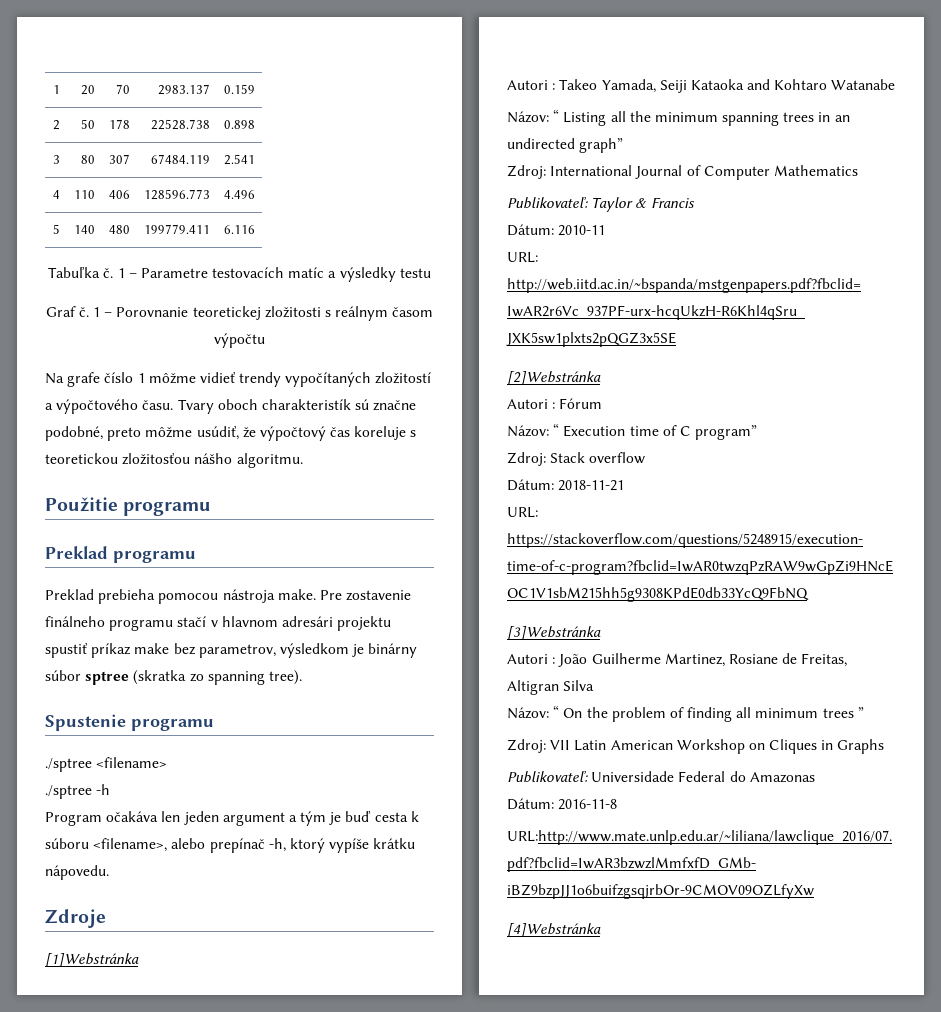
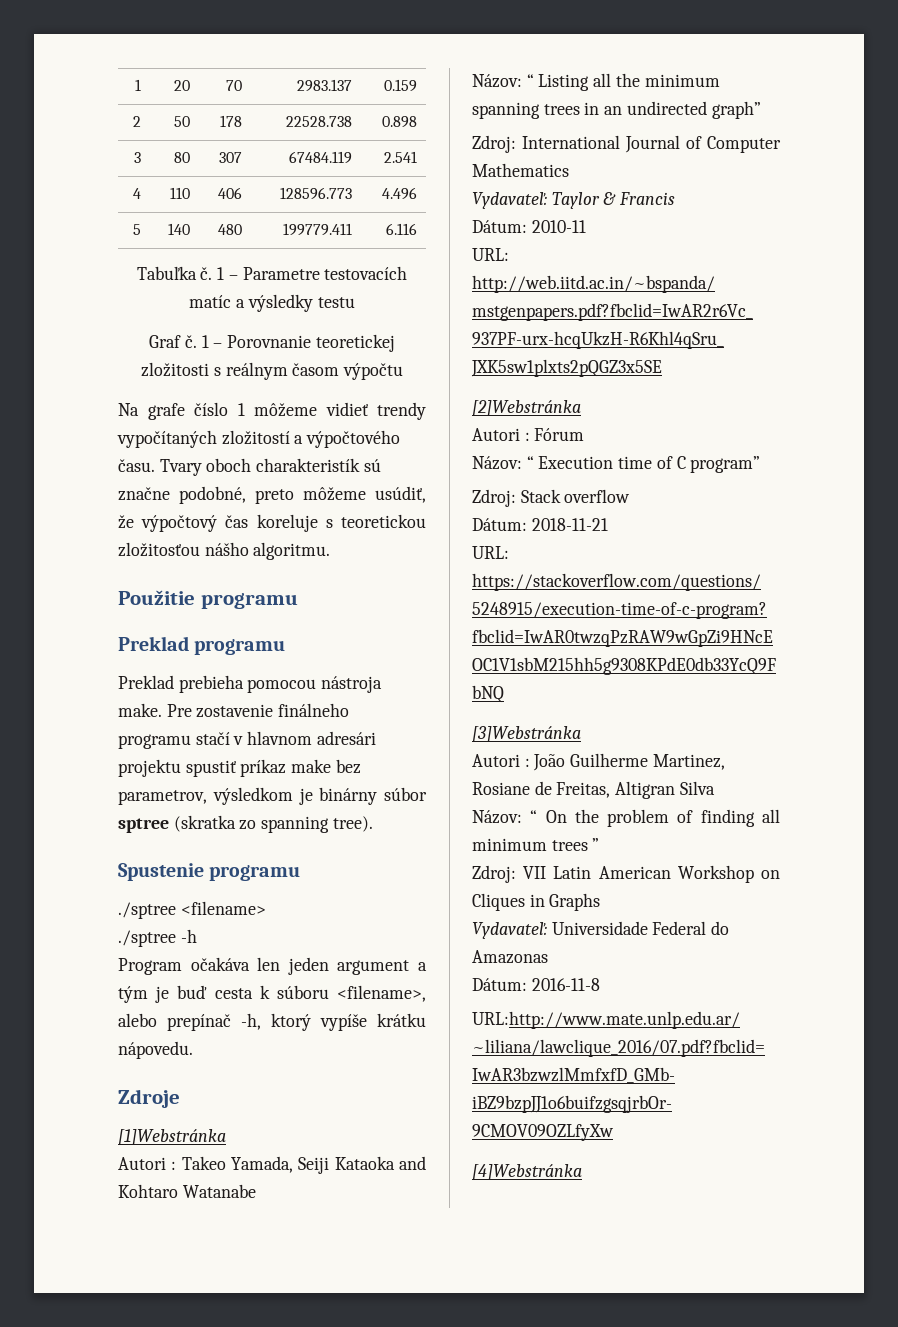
[148,373,196,384] môžme -> [254,403,317,417] môžeme
[145,427,193,438] môžme -> [303,487,366,501] môžeme
[507,197,588,209] Publikovateľ: -> [472,192,547,209] Vydavateľ:
[507,771,588,783] Publikovateľ: -> [472,922,547,939] Vydavateľ:

